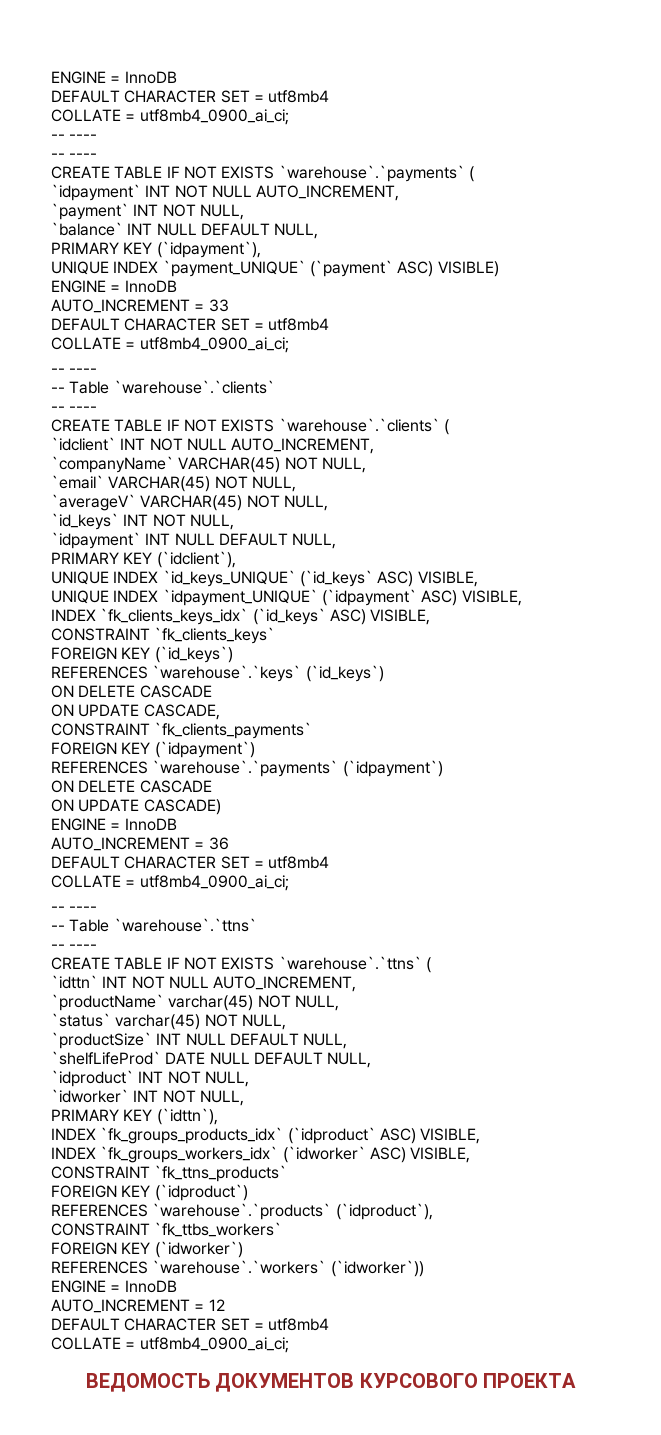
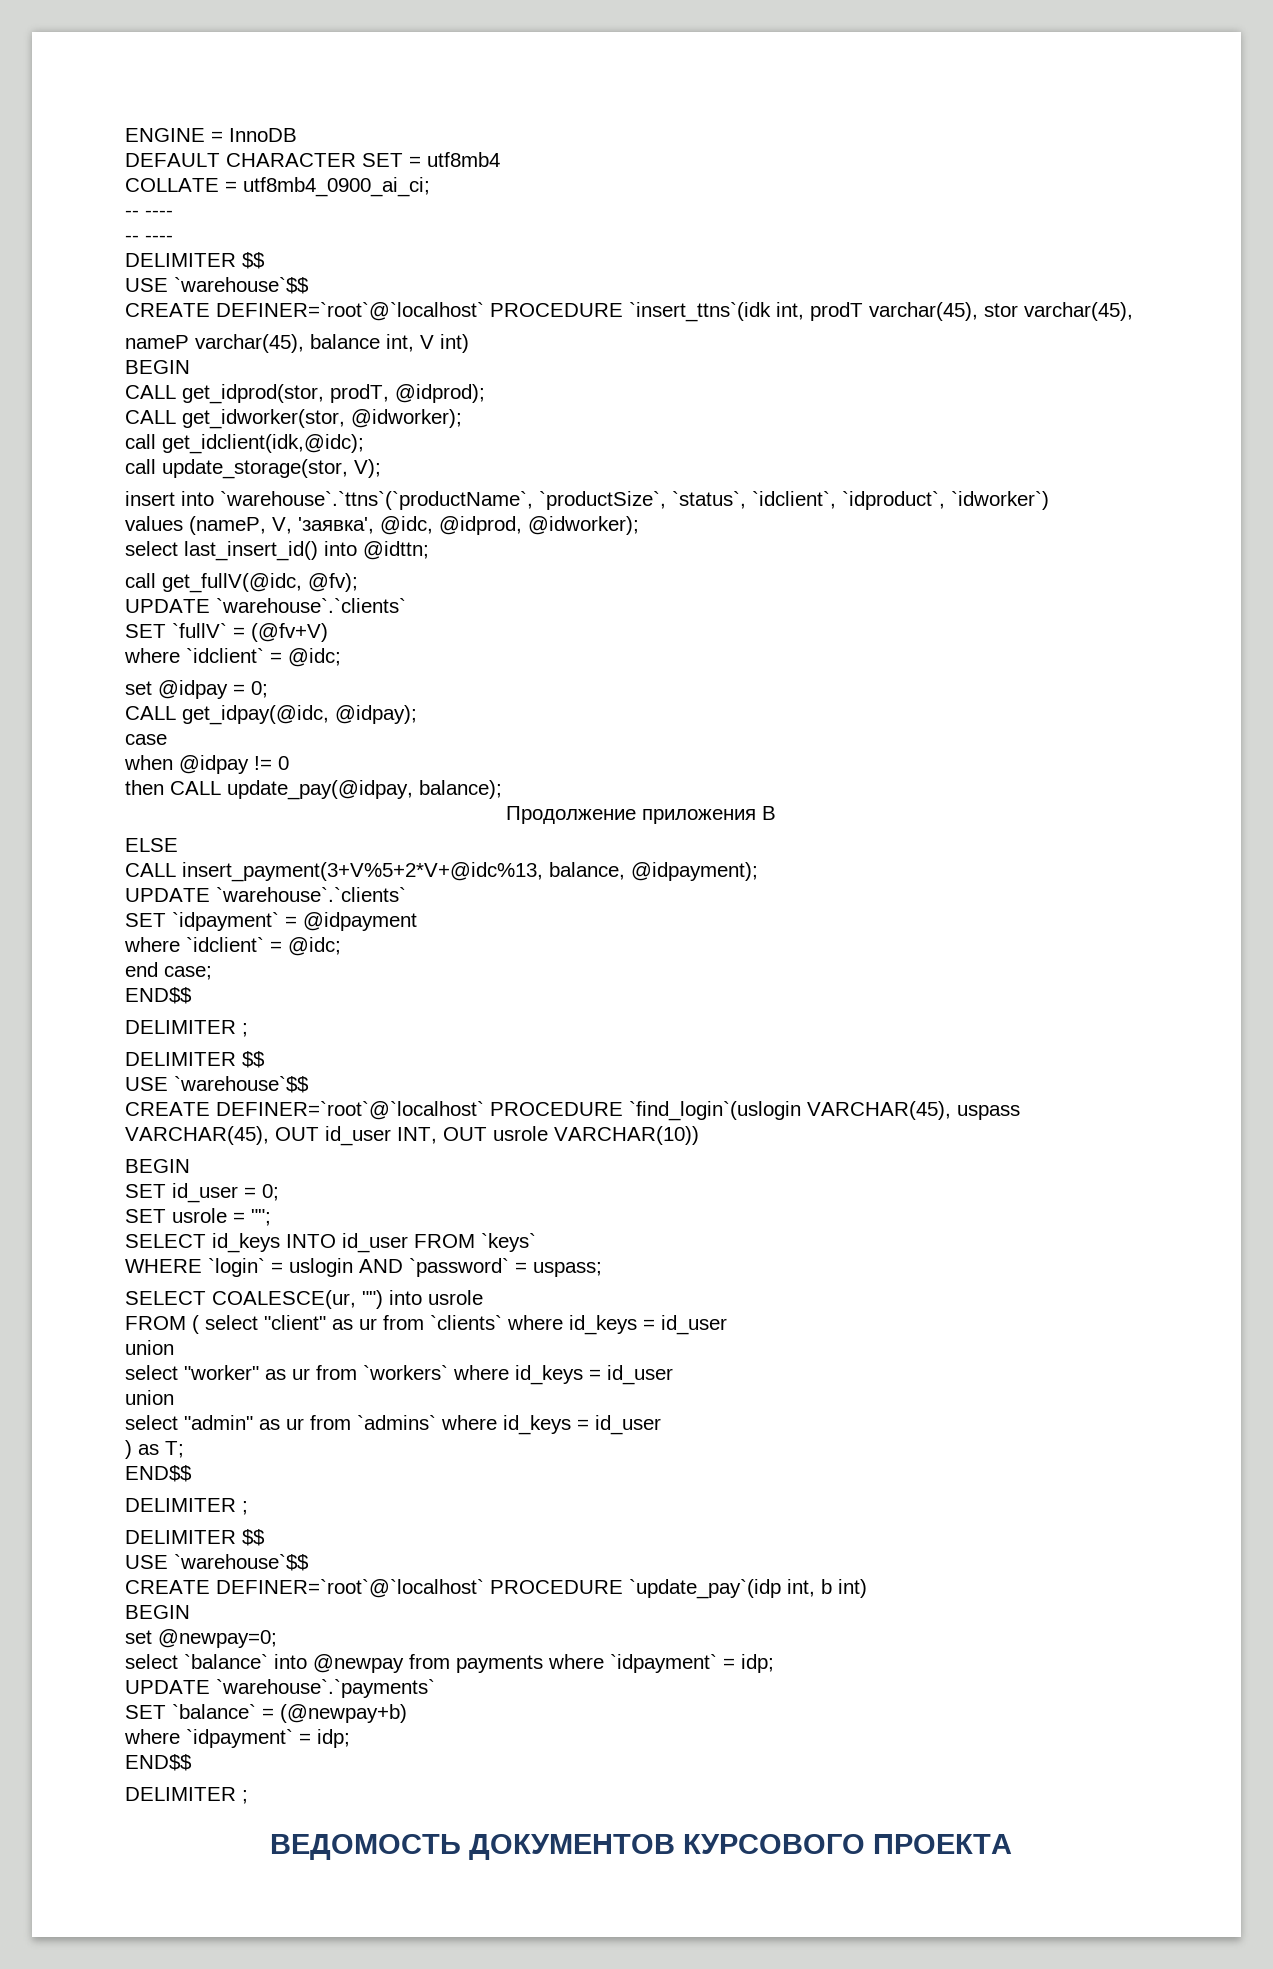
[51,165,474,182] [51,184,400,201] [51,203,244,220] [51,222,319,239] [51,241,261,258] [51,260,499,277] [51,280,177,293] [51,299,229,313] [51,318,330,331] [51,337,289,353] [51,368,98,374] [51,380,275,394] [51,406,98,412] [51,418,449,435] [51,437,375,454] [51,456,366,473] [51,475,296,492] [51,494,328,511] [51,513,234,530] [51,532,337,549] [51,551,236,568] [51,570,478,587] [51,589,522,606] [51,608,431,625] [51,627,276,644] [51,646,233,663] [51,665,384,682] [51,685,212,698] [51,704,220,720] [51,722,313,739] [51,741,255,758] [51,760,443,777] [51,780,212,793] [51,799,221,815] [51,818,177,831] [51,837,229,851] [51,856,330,869] [51,875,289,891] [51,906,98,912] [51,918,257,932] [51,944,98,950] [51,956,431,973] [51,975,357,992] [51,994,339,1011] [51,1013,286,1030] [51,1032,348,1049] [51,1051,372,1068] [51,1070,249,1087] [51,1089,244,1106] [51,1108,218,1125] [51,1127,481,1144] [51,1146,471,1163] [51,1165,288,1182] [51,1184,248,1201] [51,1203,433,1220] [51,1222,283,1237] [51,1241,243,1258] [51,1260,424,1277] [51,1280,177,1293] [51,1299,225,1313] [51,1318,330,1331] [51,1337,289,1353] CREATE TABLE IF NOT EXISTS `warehouse`.`payments` ( // `idpayment` INT NOT NULL AUTO_INCREMENT, // `payment` INT NOT NULL, // `balance` INT NULL DEFAULT NULL, // PRIMARY KEY (`idpayment`), // UNIQUE INDEX `payment_UNIQUE` (`payment` ASC) VISIBLE) // ENGINE = InnoDB // AUTO_INCREMENT = 33 // DEFAULT CHARACTER SET = utf8mb4 // COLLATE = utf8mb4_0900_ai_ci; // -- ---- // -- Table `warehouse`.`clients` // -- ---- // CREATE TABLE IF NOT EXISTS `warehouse`.`clients` ( // `idclient` INT NOT NULL AUTO_INCREMENT, // `companyName` VARCHAR(45) NOT NULL, // `email` VARCHAR(45) NOT NULL, // `averageV` VARCHAR(45) NOT NULL, // `id_keys` INT NOT NULL, // `idpayment` INT NULL DEFAULT NULL, // PRIMARY KEY (`idclient`), // UNIQUE INDEX `id_keys_UNIQUE` (`id_keys` ASC) VISIBLE, // UNIQUE INDEX `idpayment_UNIQUE` (`idpayment` ASC) VISIBLE, // INDEX `fk_clients_keys_idx` (`id_keys` ASC) VISIBLE, // CONSTRAINT `fk_clients_keys` // FOREIGN KEY (`id_keys`) // REFERENCES `warehouse`.`keys` (`id_keys`) // ON DELETE CASCADE // ON UPDATE CASCADE, // CONSTRAINT `fk_clients_payments` // FOREIGN KEY (`idpayment`) // REFERENCES `warehouse`.`payments` (`idpayment`) // ON DELETE CASCADE // ON UPDATE CASCADE) // ENGINE = InnoDB // AUTO_INCREMENT = 36 // DEFAULT CHARACTER SET = utf8mb4 // COLLATE = utf8mb4_0900_ai_ci; // -- ---- // -- Table `warehouse`.`ttns` // -- ---- // CREATE TABLE IF NOT EXISTS `warehouse`.`ttns` ( // `idttn` INT NOT NULL AUTO_INCREMENT, // `productName` varchar(45) NOT NULL, // `status` varchar(45) NOT NULL, // `productSize` INT NULL DEFAULT NULL, // `shelfLifeProd` DATE NULL DEFAULT NULL, // `idproduct` INT NOT NULL, // `idworker` INT NOT NULL, // PRIMARY KEY (`idttn`), // INDEX `fk_groups_products_idx` (`idproduct` ASC) VISIBLE, // INDEX `fk_groups_workers_idx` (`idworker` ASC) VISIBLE, // CONSTRAINT `fk_ttns_products` // FOREIGN KEY (`idproduct`) // REFERENCES `warehouse`.`products` (`idproduct`), // CONSTRAINT `fk_ttbs_workers` // FOREIGN KEY (`idworker`) // REFERENCES `warehouse`.`workers` (`idworker`)) // ENGINE = InnoDB // AUTO_INCREMENT = 12 // DEFAULT CHARACTER SET = utf8mb4 // COLLATE = utf8mb4_0900_ai_ci; -> [125,252,265,269] [125,277,309,294] [125,302,1133,322] [125,334,469,353] [125,360,190,374] [125,384,485,404] [125,409,462,429] [125,434,364,454] [125,459,381,479] [125,491,1049,510] [125,516,639,535] [125,541,429,561] [125,573,358,593] [125,598,406,613] [125,623,328,642] [124,648,341,667] [125,680,268,699] [125,705,417,725] [125,734,167,745] [124,755,289,774] [125,780,502,800] [505,806,776,824] [125,838,178,852] [125,862,758,882] [125,887,406,902] [125,912,417,931] [124,937,341,956] [125,962,212,980] [125,987,192,1004] [125,1020,248,1037] [125,1051,265,1068] [125,1076,309,1093] [125,1101,1020,1121] [125,1126,699,1146] [125,1159,190,1173] [125,1183,279,1203] [125,1208,271,1226] [125,1233,536,1253] [125,1258,602,1277] [125,1290,483,1309] [125,1315,727,1335] [125,1340,174,1355] [125,1365,673,1385] [125,1390,174,1405] [125,1415,661,1435] [125,1440,184,1459] [125,1465,192,1482] [125,1498,248,1515] [125,1529,265,1546] [125,1554,309,1571] [125,1579,867,1599] [125,1605,190,1619] [125,1629,277,1648] [125,1654,774,1673] [125,1679,435,1698] [125,1704,407,1723] [124,1729,350,1748] [125,1754,192,1771] [125,1787,248,1804] DELIMITER $$ // USE `warehouse`$$ // CREATE DEFINER=`root`@`localhost` PROCEDURE `insert_ttns`(idk int, prodT varchar(45), stor varchar(45), // nameP varchar(45), balance int, V int) // BEGIN // CALL get_idprod(stor, prodT, @idprod); // CALL get_idworker(stor, @idworker); // call get_idclient(idk,@idc); // call update_storage(stor, V); // insert into `warehouse`.`ttns`(`productName`, `productSize`, `status`, `idclient`, `idproduct`, `idworker`) // values (nameP, V, 'заявка', @idc, @idprod, @idworker); // select last_insert_id() into @idttn; // call get_fullV(@idc, @fv); // UPDATE `warehouse`.`clients` // SET `fullV` = (@fv+V) // where `idclient` = @idc; // set @idpay = 0; // CALL get_idpay(@idc, @idpay); // case // when @idpay != 0 // then CALL update_pay(@idpay, balance); // Продолжение приложения В // ELSE // CALL insert_payment(3+V%5+2*V+@idc%13, balance, @idpayment); // UPDATE `warehouse`.`clients` // SET `idpayment` = @idpayment // where `idclient` = @idc; // end case; // END$$ // DELIMITER ; // DELIMITER $$ // USE `warehouse`$$ // CREATE DEFINER=`root`@`localhost` PROCEDURE `find_login`(uslogin VARCHAR(45), uspass VARCHAR(45), OUT id_user INT, OUT usrole VARCHAR(10)) // BEGIN // SET id_user = 0; // SET usrole = ""; // SELECT id_keys INTO id_user FROM `keys` // WHERE `login` = uslogin AND `password` = uspass; // SELECT COALESCE(ur, "") into usrole // FROM ( select "client" as ur from `clients` where id_keys = id_user // union // select "worker" as ur from `workers` where id_keys = id_user // union // select "admin" as ur from `admins` where id_keys = id_user // ) as T; // END$$ // DELIMITER ; // DELIMITER $$ // USE `warehouse`$$ // CREATE DEFINER=`root`@`localhost` PROCEDURE `update_pay`(idp int, b int) // BEGIN // set @newpay=0; // select `balance` into @newpay from payments where `idpayment` = idp; // UPDATE `warehouse`.`payments` // SET `balance` = (@newpay+b) // where `idpayment` = idp; // END$$ // DELIMITER ;

